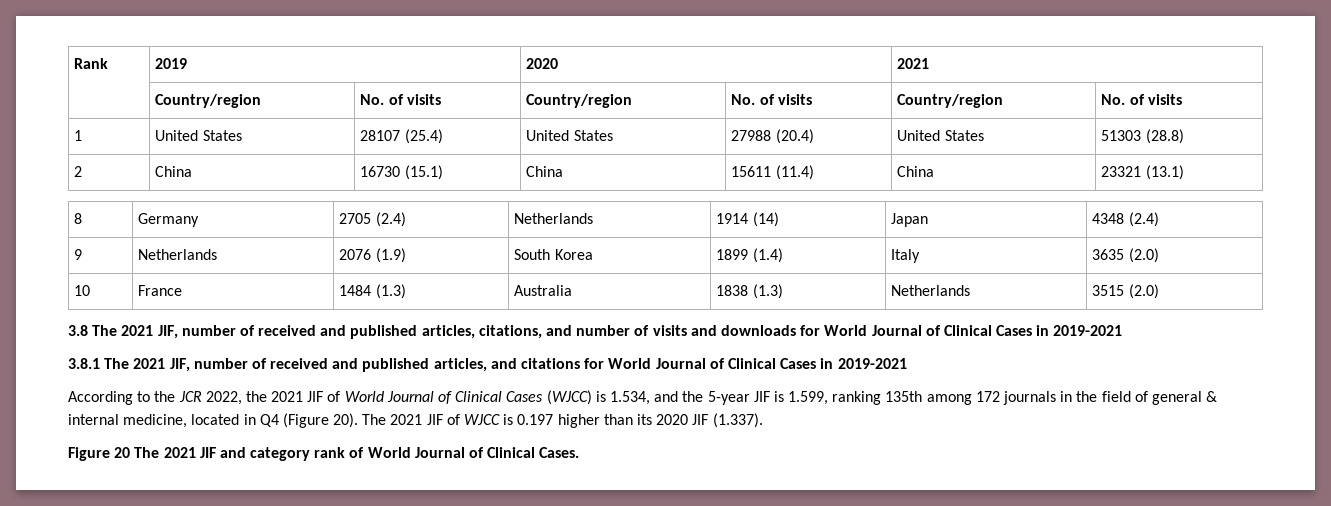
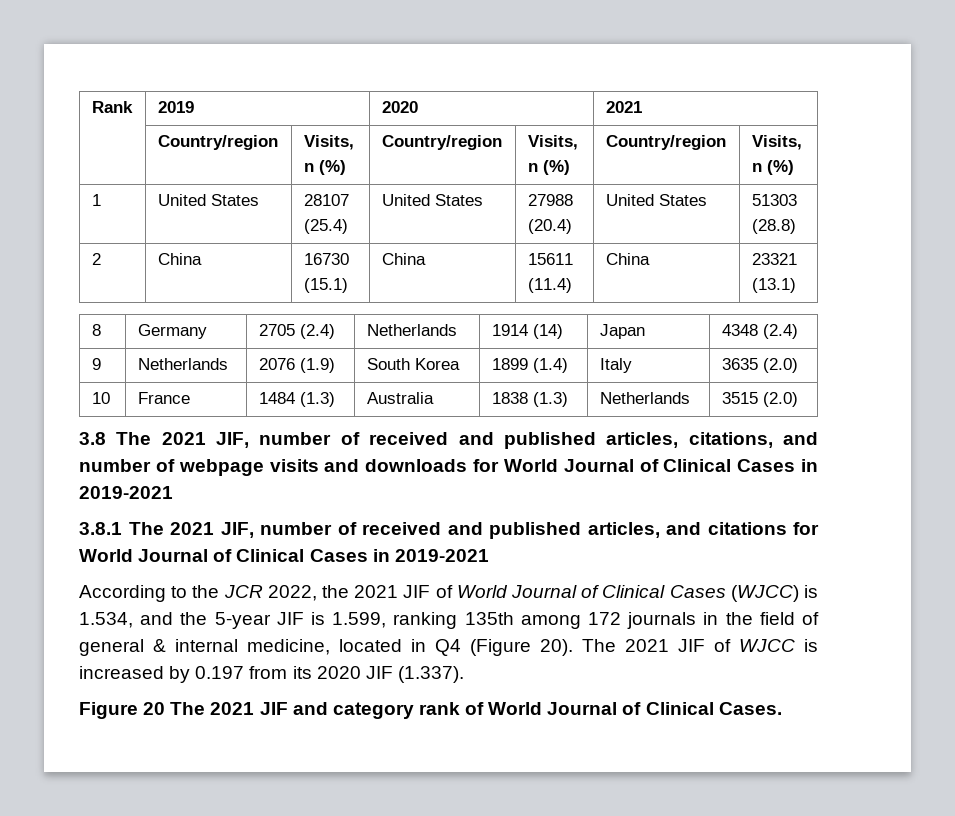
[360,94,441,105] [526,94,633,108] [731,94,812,105] [897,94,1004,108] [1101,94,1182,105] No. of visits | Country/region | No. of visits | Country/region | No. of visits -> [303,135,354,150] [303,160,346,175] [381,135,502,150] [527,135,578,150] [527,160,570,175] [605,135,726,150] [751,135,802,150] [751,160,794,175] Visits, n (%) | Country/region | Visits, n (%) | Country/region | Visits, n (%)
(650, 330) none -> [178,459,264,476] webpage
[517,414,633,428] 0.197 higher than -> [79,666,288,683] increased by 0.197 from

